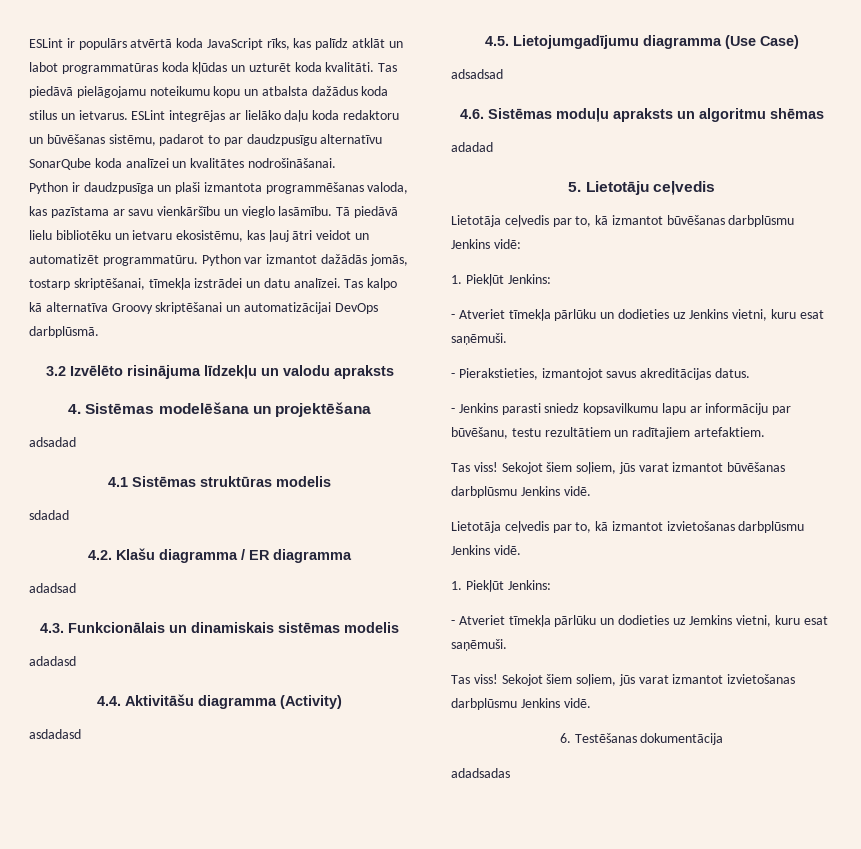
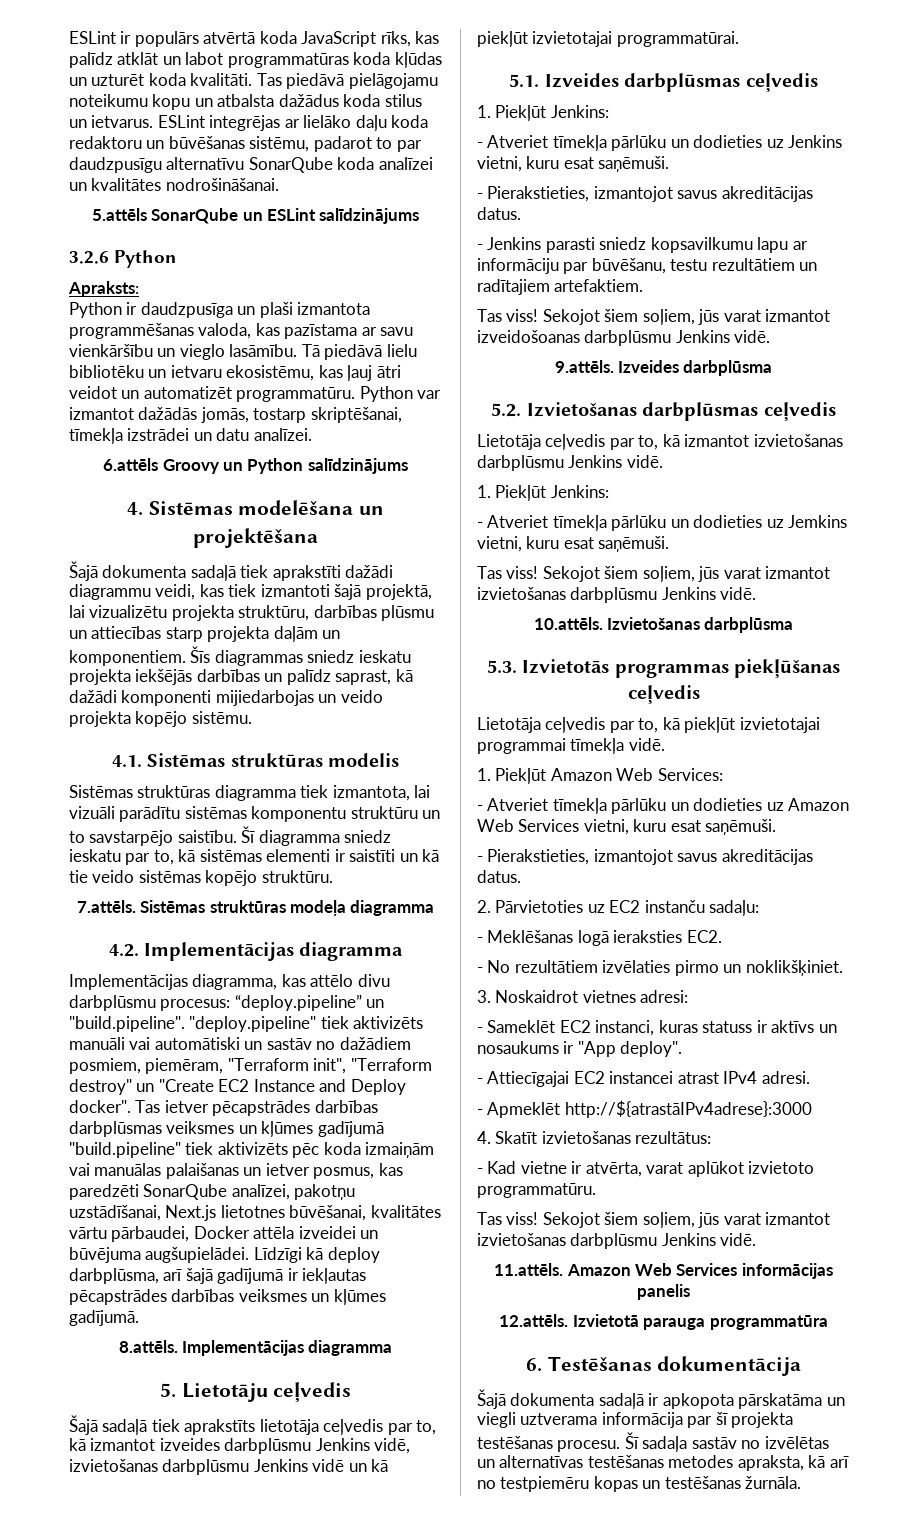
(336, 163) none -> [91,208,420,224] [69,250,177,268] [68,281,139,297] // 5.attēls SonarQube un ESLint salīdzinājums // 3.2.6 Python // Apraksts:
[344,278,398,290] [29,302,378,314] [29,326,99,338] [45,365,394,379] Tas kalpo kā alternatīva Groovy skriptēšanai un automatizācijai DevOps darbplūsmā. // 3.2 Izvēlēto risinājuma līdzekļu un valodu apraksts -> [103,458,408,474] // 6.attēls Groovy un Python salīdzinājums
[29,437,76,447] [108,476,331,487] [29,510,69,520] [88,548,352,563] [29,583,76,593] [40,622,399,633] [29,656,76,666] [97,694,342,709] [29,729,81,739] [484,35,799,49] [451,69,503,79] [459,108,824,122] [451,142,493,152] [568,181,715,195] [451,215,795,227] [451,239,521,249] adsadad // 4.1 Sistēmas struktūras modelis // sdadad // 4.2. Klašu diagramma / ER diagramma // adadsad // 4.3. Funkcionālais un dinamiskais sistēmas modelis // adadasd // 4.4. Aktivitāšu diagramma (Activity) // asdadasd // 4.5. Lietojumgadījumu diagramma (Use Case) // adsadsad // 4.6. Sistēmas moduļu apraksts un algoritmu shēmas // adadad // 5. Lietotāju ceļvedis // Lietotāja ceļvedis par to, kā izmantot būvēšanas darbplūsmu Jenkins vidē: -> [69,561,394,581] [69,584,432,600] [69,605,435,621] [69,626,341,642] [69,646,411,666] [69,669,413,685] [69,690,383,706] [69,711,252,727] [111,753,400,767] [69,785,431,801] [69,806,441,822] [69,826,392,846] [69,849,440,865] [69,870,333,886] [76,900,435,916] [108,942,404,961] [69,974,390,990] [69,994,385,1011] [69,1016,424,1032] [69,1037,411,1050] [69,1058,432,1074] [69,1079,406,1095] [69,1100,378,1116] [69,1121,384,1137] [69,1142,435,1158] [69,1163,403,1179] [69,1184,356,1200] [69,1205,441,1221] [69,1226,379,1242] [69,1247,380,1263] [69,1268,367,1284] [69,1289,386,1305] [69,1310,139,1326] [118,1340,393,1356] [159,1382,352,1402] [69,1415,437,1435] [69,1438,411,1454] [69,1459,389,1475] [477,31,739,47] [509,73,818,92] Šajā dokumenta sadaļā tiek aprakstīti dažādi diagrammu veidi, kas tiek izmantoti šajā projektā, lai vizualizētu projekta struktūru, darbības plūsmu un attiecības starp projekta daļām un komponentiem. Šīs diagrammas sniedz ieskatu projekta iekšējās darbības un palīdz saprast, kā dažādi komponenti mijiedarbojas un veido projekta kopējo sistēmu. // 4.1. Sistēmas struktūras modelis // Sistēmas struktūras diagramma tiek izmantota, lai vizuāli parādītu sistēmas komponentu struktūru un to savstarpējo saistību. Šī diagramma sniedz ieskatu par to, kā sistēmas elementi ir saistīti un kā tie veido sistēmas kopējo struktūru. // 7.attēls. Sistēmas struktūras modeļa diagramma // 4.2. Implementācijas diagramma // Implementācijas diagramma, kas attēlo divu darbplūsmu procesus: “deploy.pipeline” un "build.pipeline". "deploy.pipeline" tiek aktivizēts manuāli vai automātiski un sastāv no dažādiem posmiem, piemēram, "Terraform init", "Terraform destroy" un "Create EC2 Instance and Deploy docker". Tas ietver pēcapstrādes darbības darbplūsmas veiksmes un kļūmes gadījumā "build.pipeline" tiek aktivizēts pēc koda izmaiņām vai manuālas palaišanas un ietver posmus, kas paredzēti SonarQube analīzei, pakotņu uzstādīšanai, Next.js lietotnes būvēšanai, kvalitātes vārtu pārbaudei, Docker attēla izveidei un būvējuma augšupielādei. Līdzīgi kā deploy darbplūsma, arī šajā gadījumā ir iekļautas pēcapstrādes darbības veiksmes un kļūmes gadījumā. // 8.attēls. Implementācijas diagramma // 5. Lietotāju ceļvedis // Šajā sadaļā tiek aprakstīts lietotāja ceļvedis par to, kā izmantot izveides darbplūsmu Jenkins vidē, izvietošanas darbplūsmu Jenkins vidē un kā piekļūt izvietotajai programmatūrai. // 5.1. Izveides darbplūsmas ceļvedis
[727,462,786,472] [451,486,591,498] būvēšanas darbplūsmu Jenkins vidē. -> [477,330,771,346] [554,360,773,376] [491,402,836,421] izveidošoanas darbplūsmu Jenkins vidē. // 9.attēls. Izveides darbplūsma // 5.2. Izvietošanas darbplūsmas ceļvedis
[559,733,724,745] [451,768,510,778] 6. Testēšanas dokumentācija // adadsadas -> [533,617,794,633] [486,659,841,678] [627,685,700,704] [477,717,820,733] [477,738,665,754] [477,768,723,784] [477,798,850,814] [477,819,777,835] [477,849,813,865] [477,870,521,883] [477,900,760,916] [477,930,722,946] [477,960,843,976] [477,990,689,1003] [477,1020,837,1036] [477,1041,683,1057] [477,1071,810,1087] [477,1100,812,1118] [477,1131,712,1144] [477,1161,815,1177] [477,1183,596,1198] [477,1212,831,1228] [477,1233,757,1249] [494,1263,833,1279] [637,1284,690,1300] [499,1314,828,1330] [525,1356,802,1376] [477,1389,845,1409] [477,1412,794,1428] [477,1432,829,1452] [477,1455,849,1471] [477,1476,802,1492] 10.attēls. Izvietošanas darbplūsma // 5.3. Izvietotās programmas piekļūšanas ceļvedis // Lietotāja ceļvedis par to, kā piekļūt izvietotajai programmai tīmekļa vidē. // 1. Piekļūt Amazon Web Services: // - Atveriet tīmekļa pārlūku un dodieties uz Amazon Web Services vietni, kuru esat saņēmuši. // - Pierakstieties, izmantojot savus akreditācijas datus. // 2. Pārvietoties uz EC2 instanču sadaļu: // - Meklēšanas logā ieraksties EC2. // - No rezultātiem izvēlaties pirmo un noklikšķiniet. // 3. Noskaidrot vietnes adresi: // - Sameklēt EC2 instanci, kuras statuss ir aktīvs un nosaukums ir "App deploy". // - Attiecīgajai EC2 instancei atrast IPv4 adresi. // - Apmeklēt http://${atrastāIPv4adrese}:3000 // 4. Skatīt izvietošanas rezultātus: // - Kad vietne ir atvērta, varat aplūkot izvietoto programmatūru. // Tas viss! Sekojot šiem soļiem, jūs varat izmantot izvietošanas darbplūsmu Jenkins vidē. // 11.attēls. Amazon Web Services informācijas panelis // 12.attēls. Izvietotā parauga programmatūra // 6. Testēšanas dokumentācija // Šajā dokumenta sadaļā ir apkopota pārskatāma un viegli uztverama informācija par šī projekta testēšanas procesu. Šī sadaļa sastāv no izvēlētas un alternatīvas testēšanas metodes apraksta, kā arī no testpiemēru kopas un testēšanas žurnāla.

